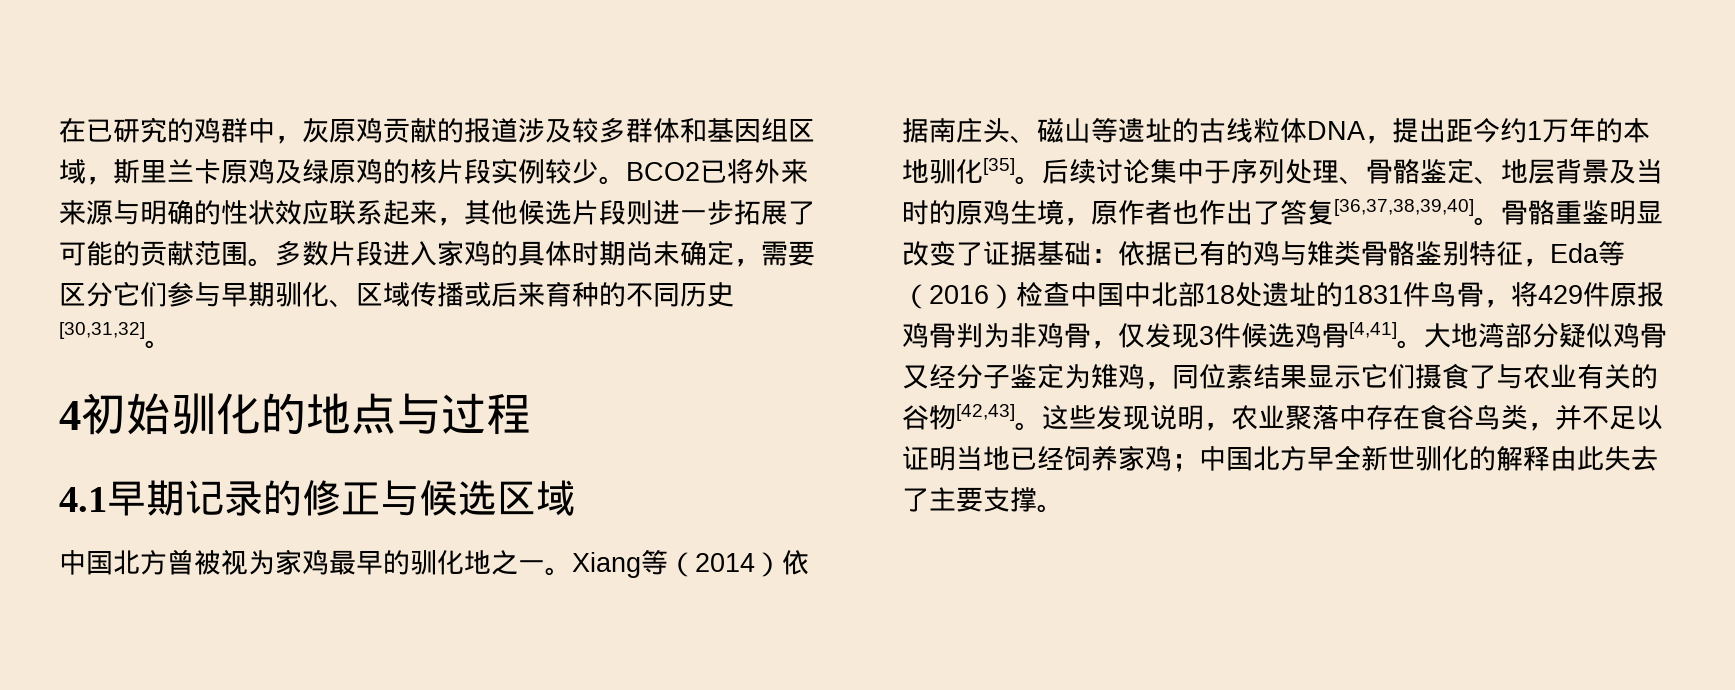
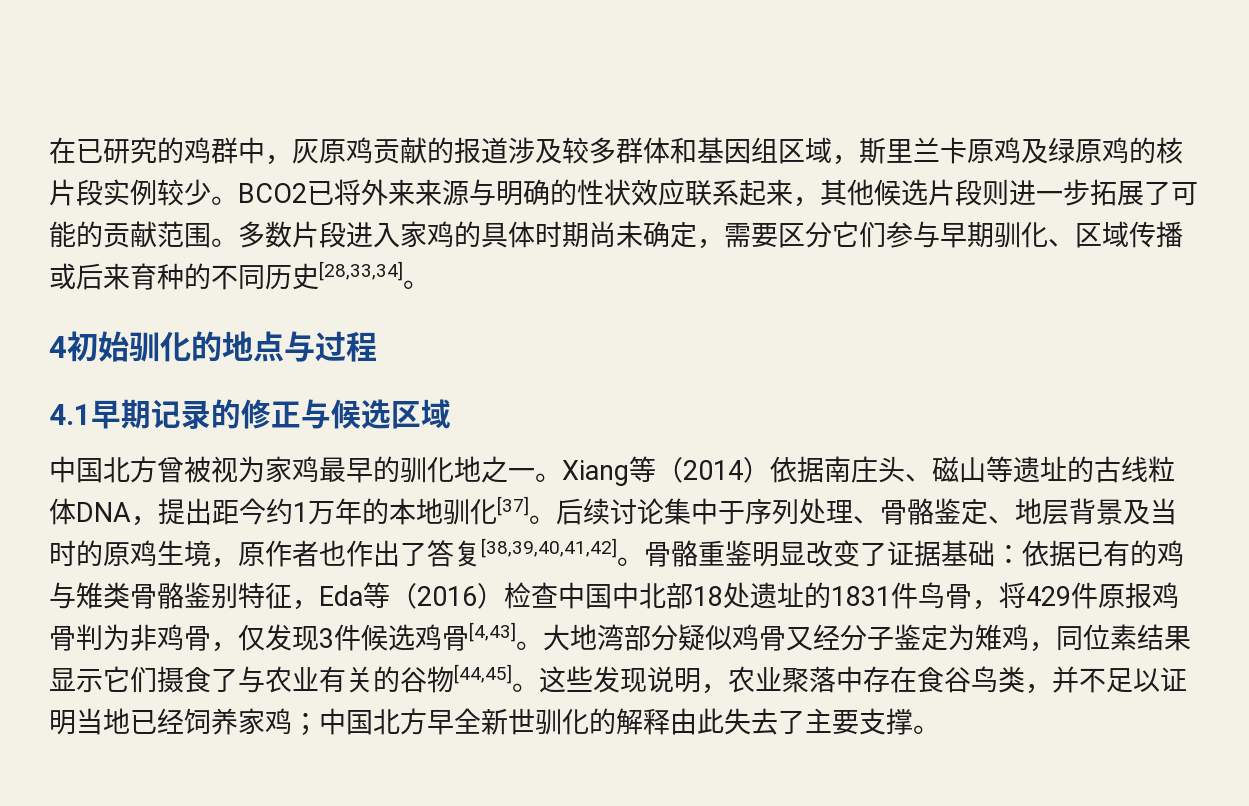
[59,322,145,339] [30,31,32] -> [319,261,403,281] [28,33,34]
[983,158,1015,175] [35] -> [497,496,529,516] [37]
[1334,199,1474,216] [36,37,38,39,40] -> [481,538,617,558] [38,39,40,41,42]
[1349,322,1397,339] [4,41] -> [469,622,516,642] [4,43]
[956,404,1015,421] [42,43] -> [454,664,512,684] [44,45]

